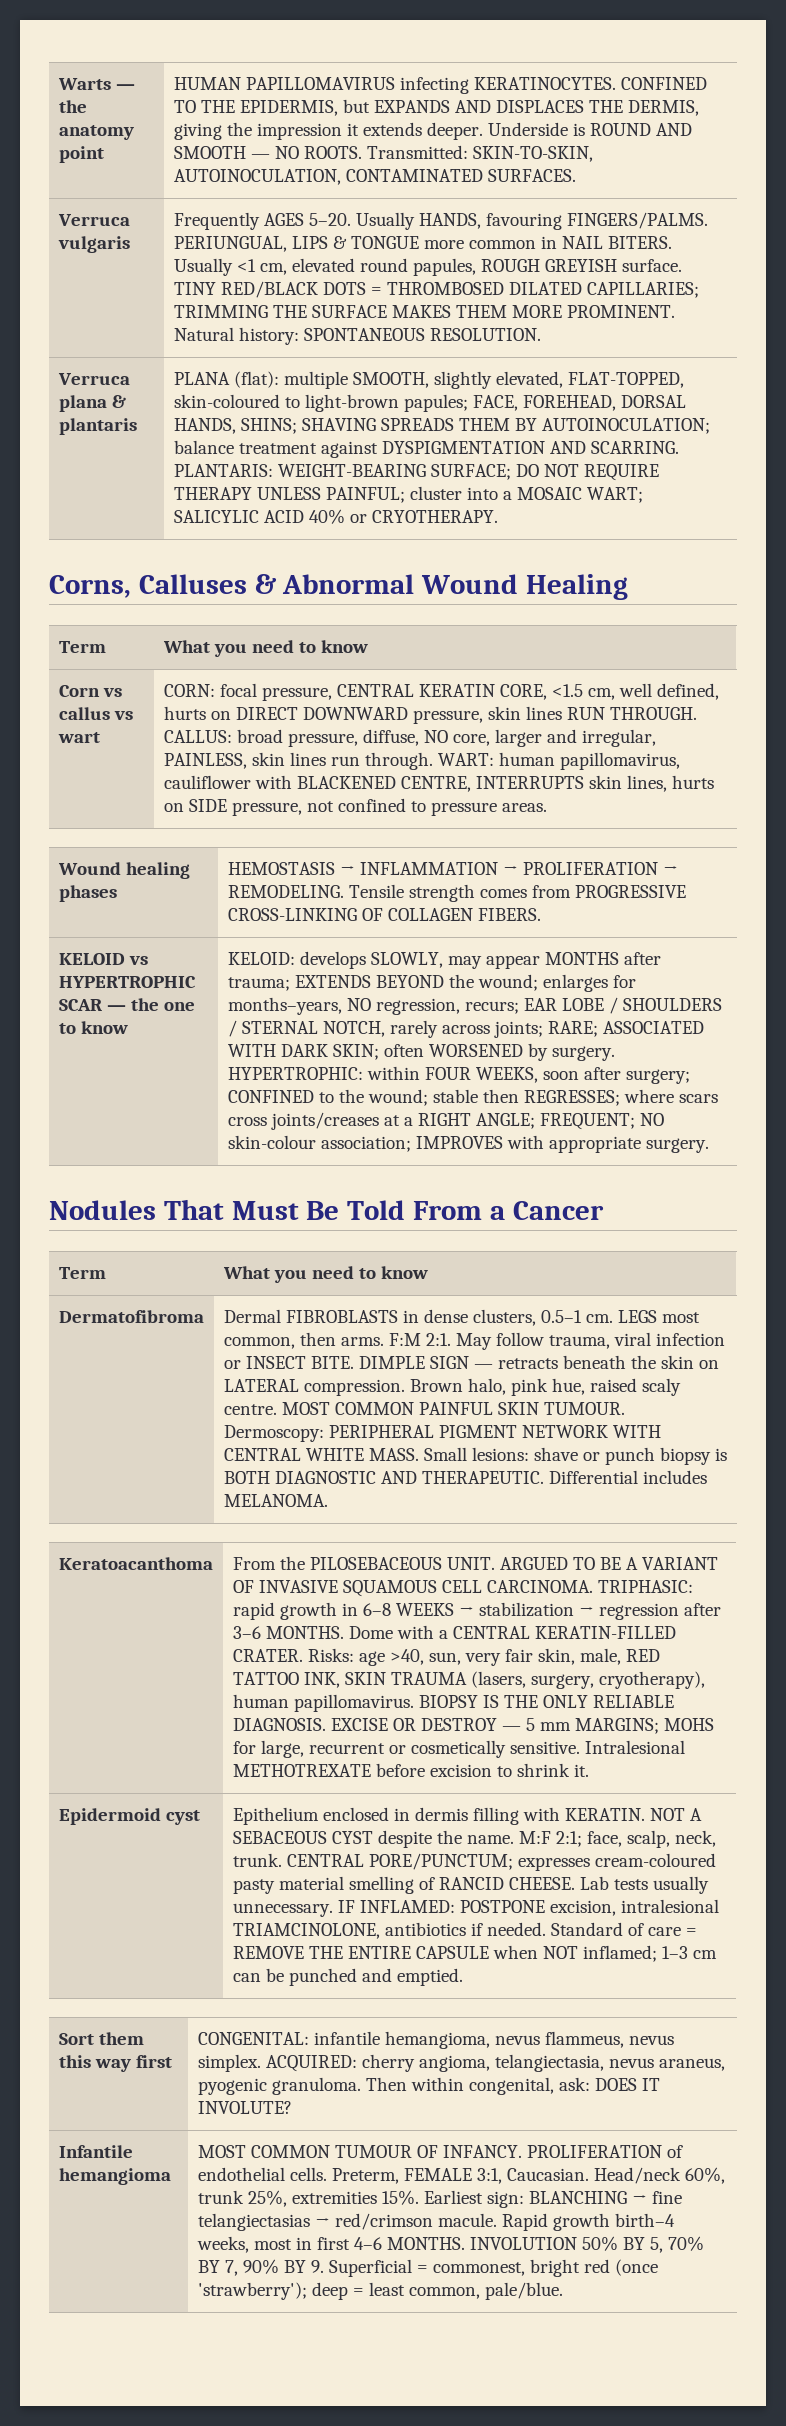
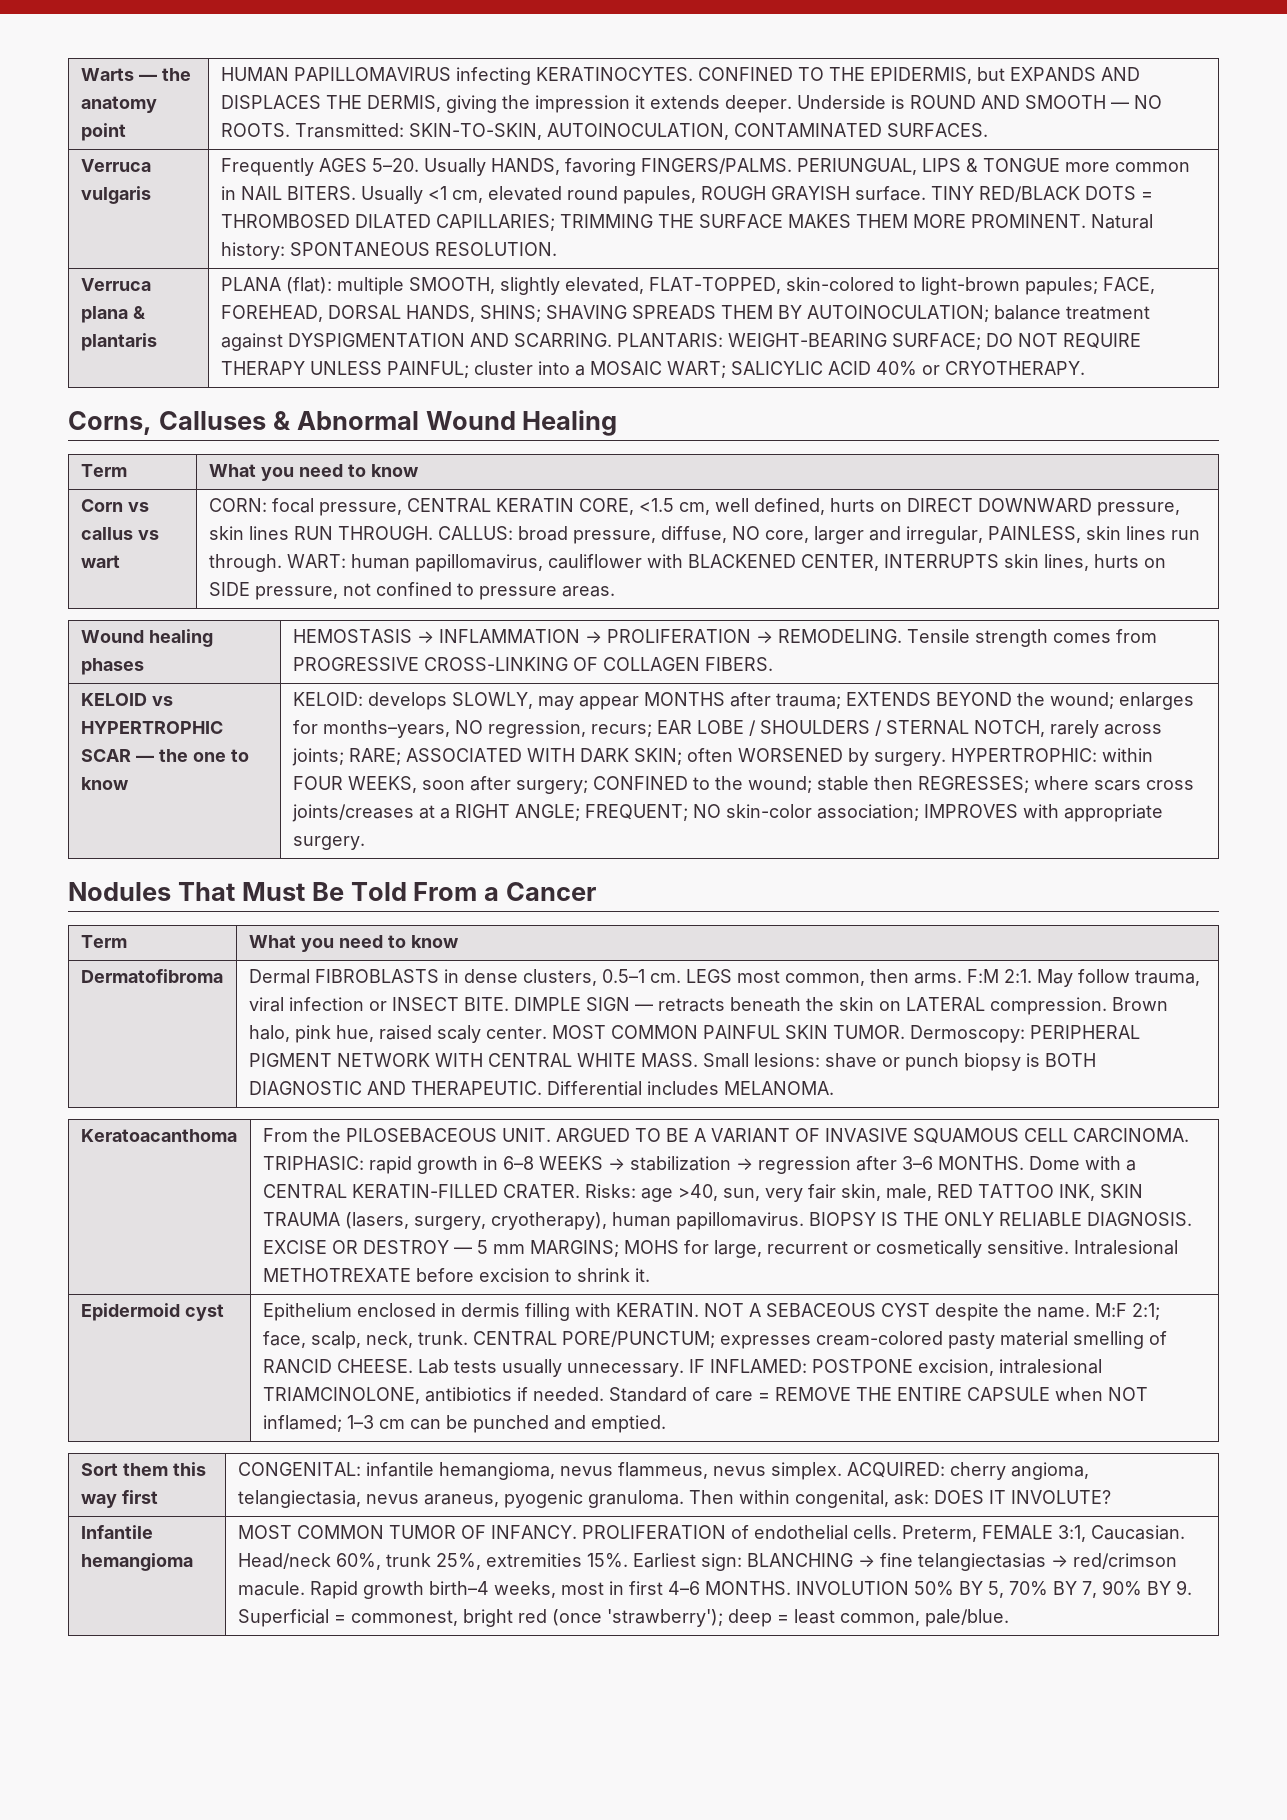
[485,213,562,230] favouring -> [564,158,636,176] favoring
[544,259,617,272] GREYISH -> [770,186,850,200] GRAYISH
[173,394,280,408] skin-coloured -> [785,277,894,291] skin-colored
[400,776,471,792] CENTRE, -> [800,554,879,571] CENTER,
[227,1135,316,1149] skin-colour -> [725,804,812,818] skin-color
[223,1404,277,1415] centre. -> [485,1026,547,1039] center.
[543,1402,625,1415] TUMOUR. -> [832,1025,905,1039] TUMOR.
[594,1853,716,1867] cream-coloured -> [815,1331,943,1346] cream-colored
[334,2145,412,2158] TUMOUR -> [388,1525,456,1539] TUMOR

